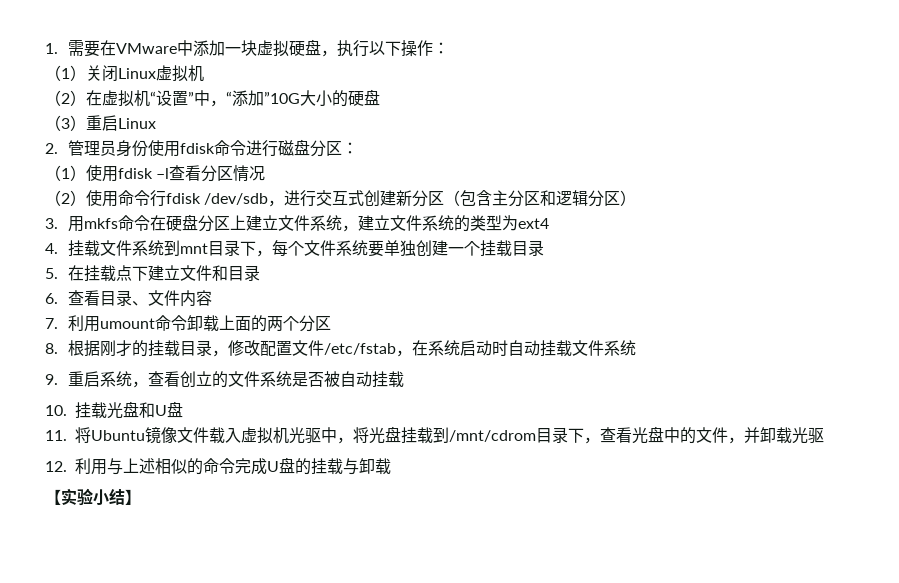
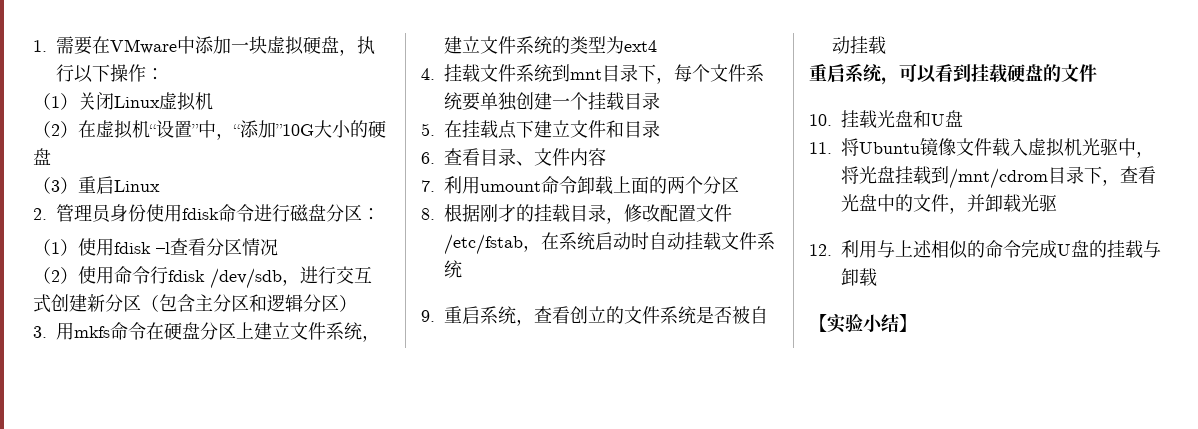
(405, 379) none -> [809,63,1097,85] // 重启系统，可以看到挂载硬盘的文件

